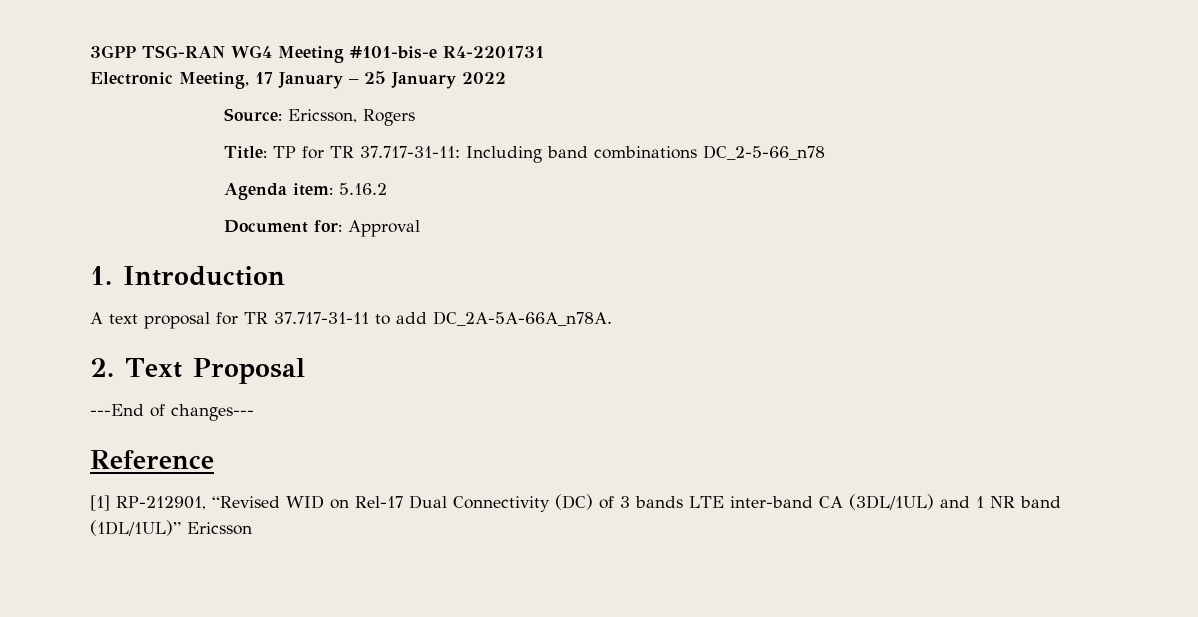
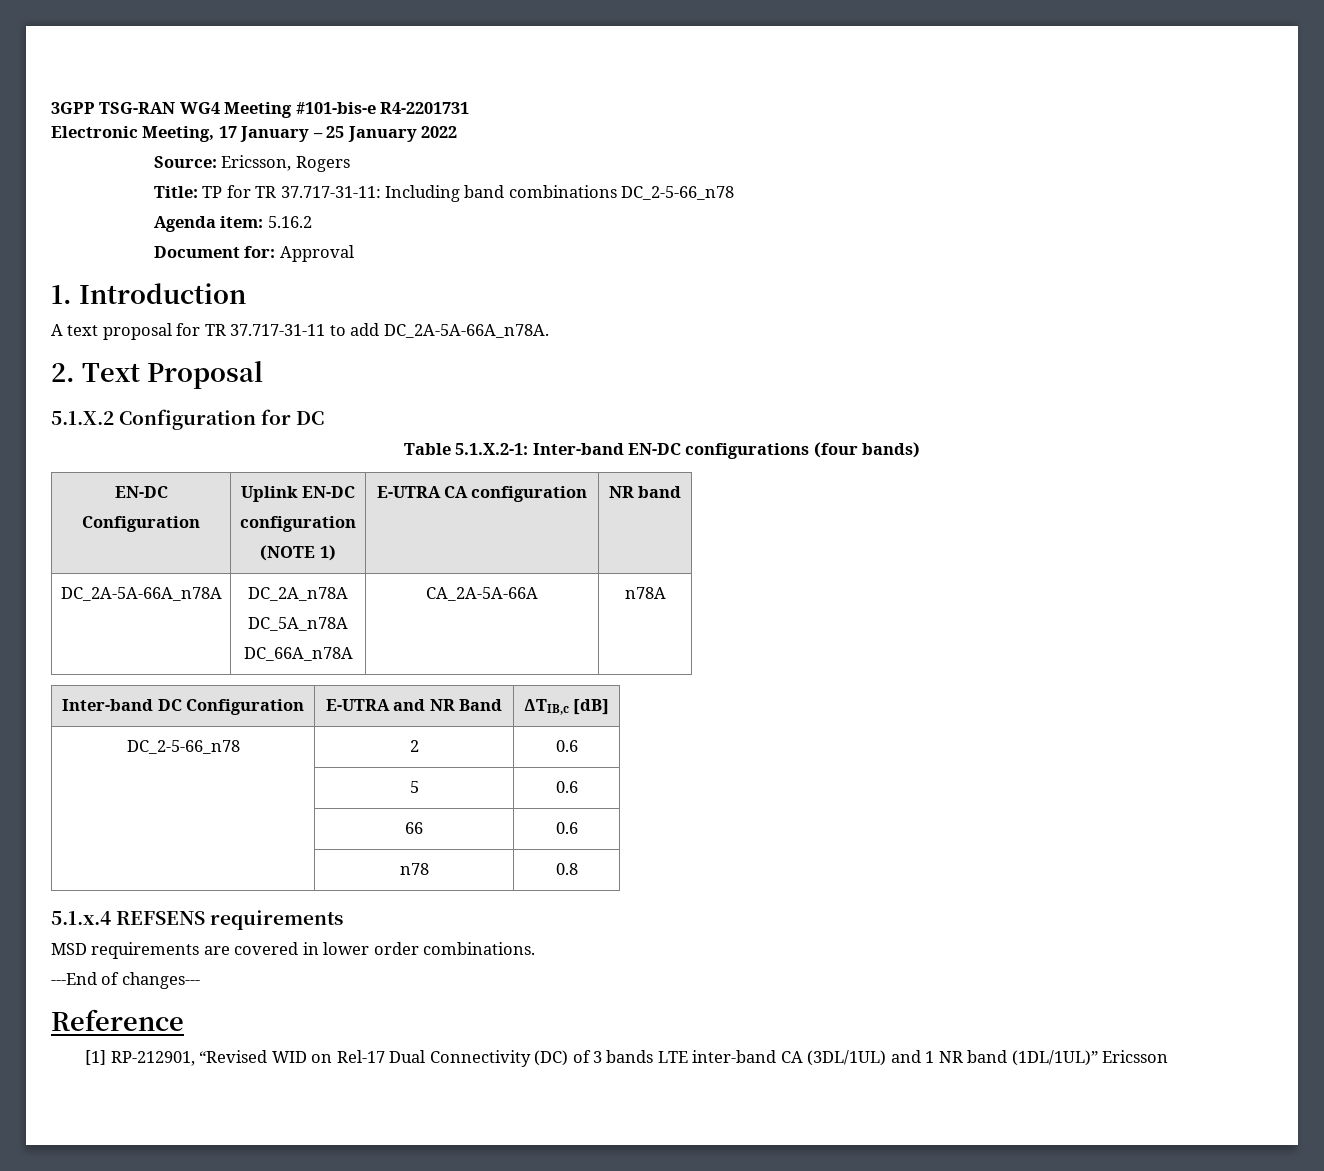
(305, 371) none -> [51,409,325,430] [403,442,921,459] [114,486,168,498] [82,516,200,532] [240,486,356,502] [240,516,356,532] [260,545,336,561] [376,486,588,502] [608,486,682,498] [60,587,222,601] [248,587,348,601] [248,617,348,631] [243,647,353,661] [426,587,538,601] [624,587,666,599] [62,699,304,715] [325,699,503,711] [523,699,610,715] [126,740,240,754] [409,740,419,752] [555,740,578,752] [409,781,419,793] [555,781,578,793] [405,822,423,834] [555,822,578,834] [399,863,429,875] [555,863,578,875] [51,910,344,930] [51,942,536,959] // 5.1.X.2 Configuration for DC // Table 5.1.X.2-1: Inter-band EN-DC configurations (four bands) // EN-DC // Configuration | Uplink EN-DC // configuration // (NOTE 1) | E-UTRA CA configuration | NR band // DC_2A-5A-66A_n78A | DC_2A_n78A // DC_5A_n78A // DC_66A_n78A | CA_2A-5A-66A | n78A // Inter-band DC Configuration | E-UTRA and NR Band | ΔTIB,c [dB] // DC_2-5-66_n78 | 2 | 0.6 // | 5 | 0.6 // | 66 | 0.6 // | n78 | 0.8 // 5.1.x.4 REFSENS requirements // MSD requirements are covered in lower order combinations.

